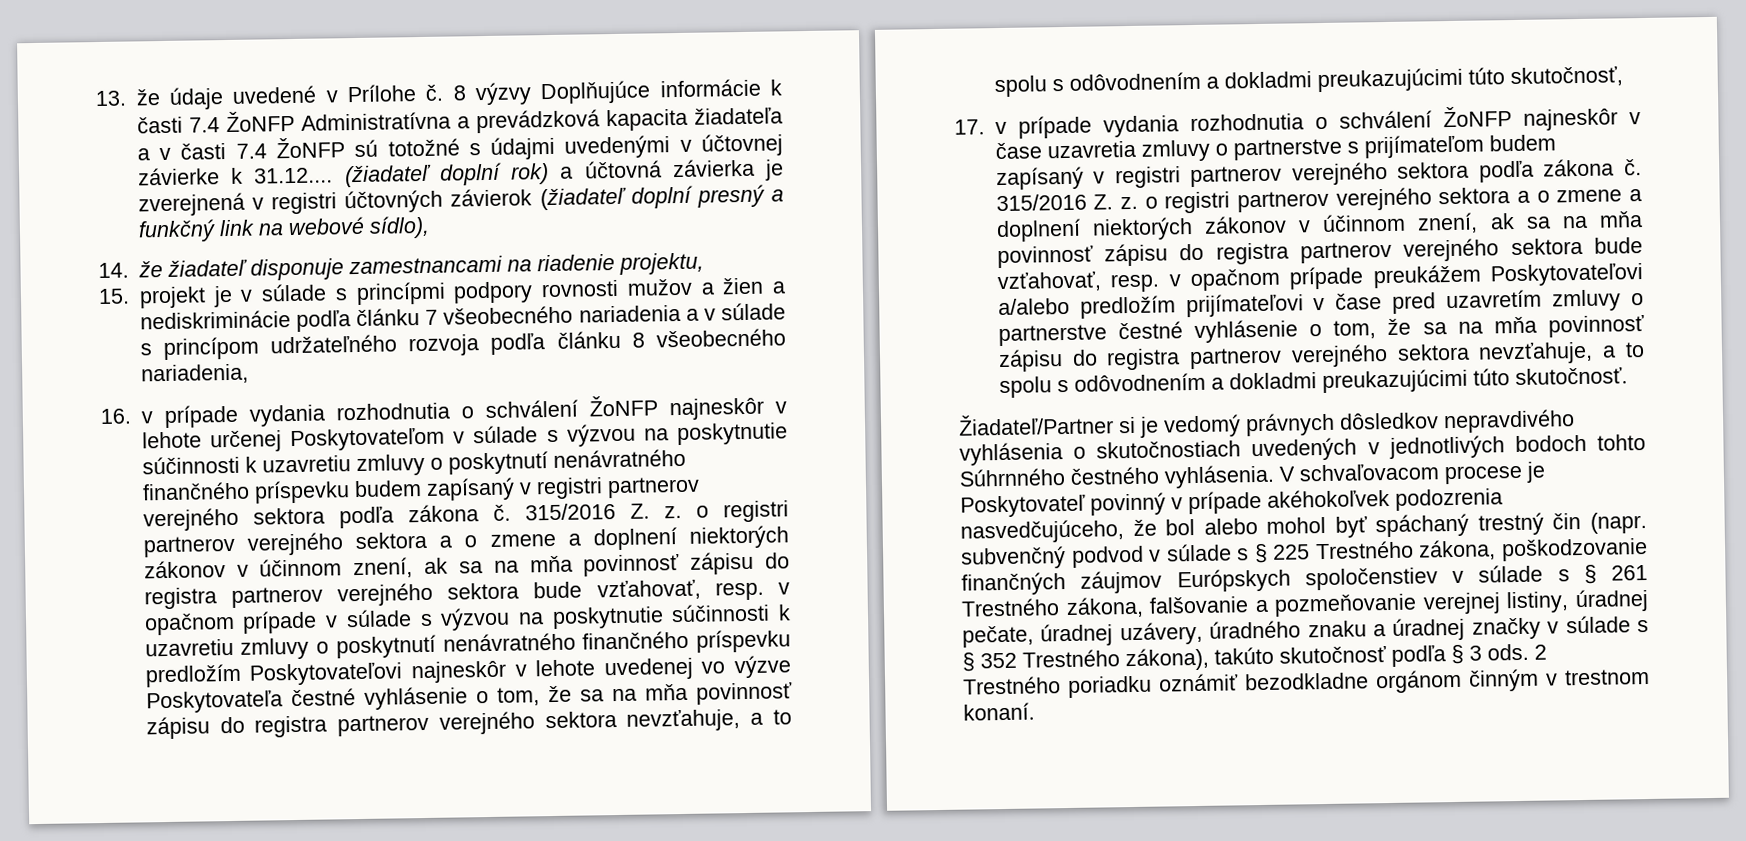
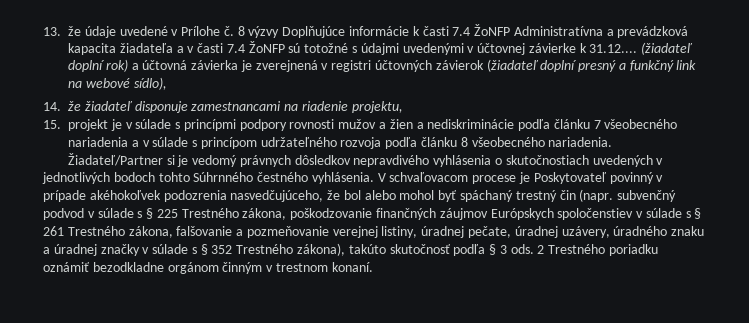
[140,363,249,385] [100,395,787,429] [141,422,788,453] [141,448,686,477] [141,476,700,504] [142,500,790,532] [142,525,789,558] [143,551,790,579] [143,579,791,610] [143,603,792,636] [144,629,791,660] [144,655,791,688] [145,682,793,714] [145,709,792,740] [993,66,1623,98] [954,106,1641,139] [994,134,1556,162] [995,158,1642,191] [995,187,1642,214] [995,211,1644,243] [996,237,1643,269] [996,263,1643,293] [997,289,1644,319] [997,314,1646,347] [997,341,1645,373] [998,367,1628,399] nariadenia, // 16. v prípade vydania rozhodnutia o schválení ŽoNFP najneskôr v lehote určenej Poskytovateľom v súlade s výzvou na poskytnutie súčinnosti k uzavretiu zmluvy o poskytnutí nenávratného finančného príspevku budem zapísaný v registri partnerov verejného sektora podľa zákona č. 315/2016 Z. z. o registri partnerov verejného sektora a o zmene a doplnení niektorých zákonov v účinnom znení, ak sa na mňa povinnosť zápisu do registra partnerov verejného sektora bude vzťahovať, resp. v opačnom prípade v súlade s výzvou na poskytnutie súčinnosti k uzavretiu zmluvy o poskytnutí nenávratného finančného príspevku predložím Poskytovateľovi najneskôr v lehote uvedenej vo výzve Poskytovateľa čestné vyhlásenie o tom, že sa na mňa povinnosť zápisu do registra partnerov verejného sektora nevzťahuje, a to spolu s odôvodnením a dokladmi preukazujúcimi túto skutočnosť, // 17. v prípade vydania rozhodnutia o schválení ŽoNFP najneskôr v čase uzavretia zmluvy o partnerstve s prijímateľom budem zapísaný v registri partnerov verejného sektora podľa zákona č. 315/2016 Z. z. o registri partnerov verejného sektora a o zmene a doplnení niektorých zákonov v účinnom znení, ak sa na mňa povinnosť zápisu do registra partnerov verejného sektora bude vzťahovať, resp. v opačnom prípade preukážem Poskytovateľovi a/alebo predložím prijímateľovi v čase pred uzavretím zmluvy o partnerstve čestné vyhlásenie o tom, že sa na mňa povinnosť zápisu do registra partnerov verejného sektora nevzťahuje, a to spolu s odôvodnením a dokladmi preukazujúcimi túto skutočnosť. -> [548,137,613,147] nariadenia.

